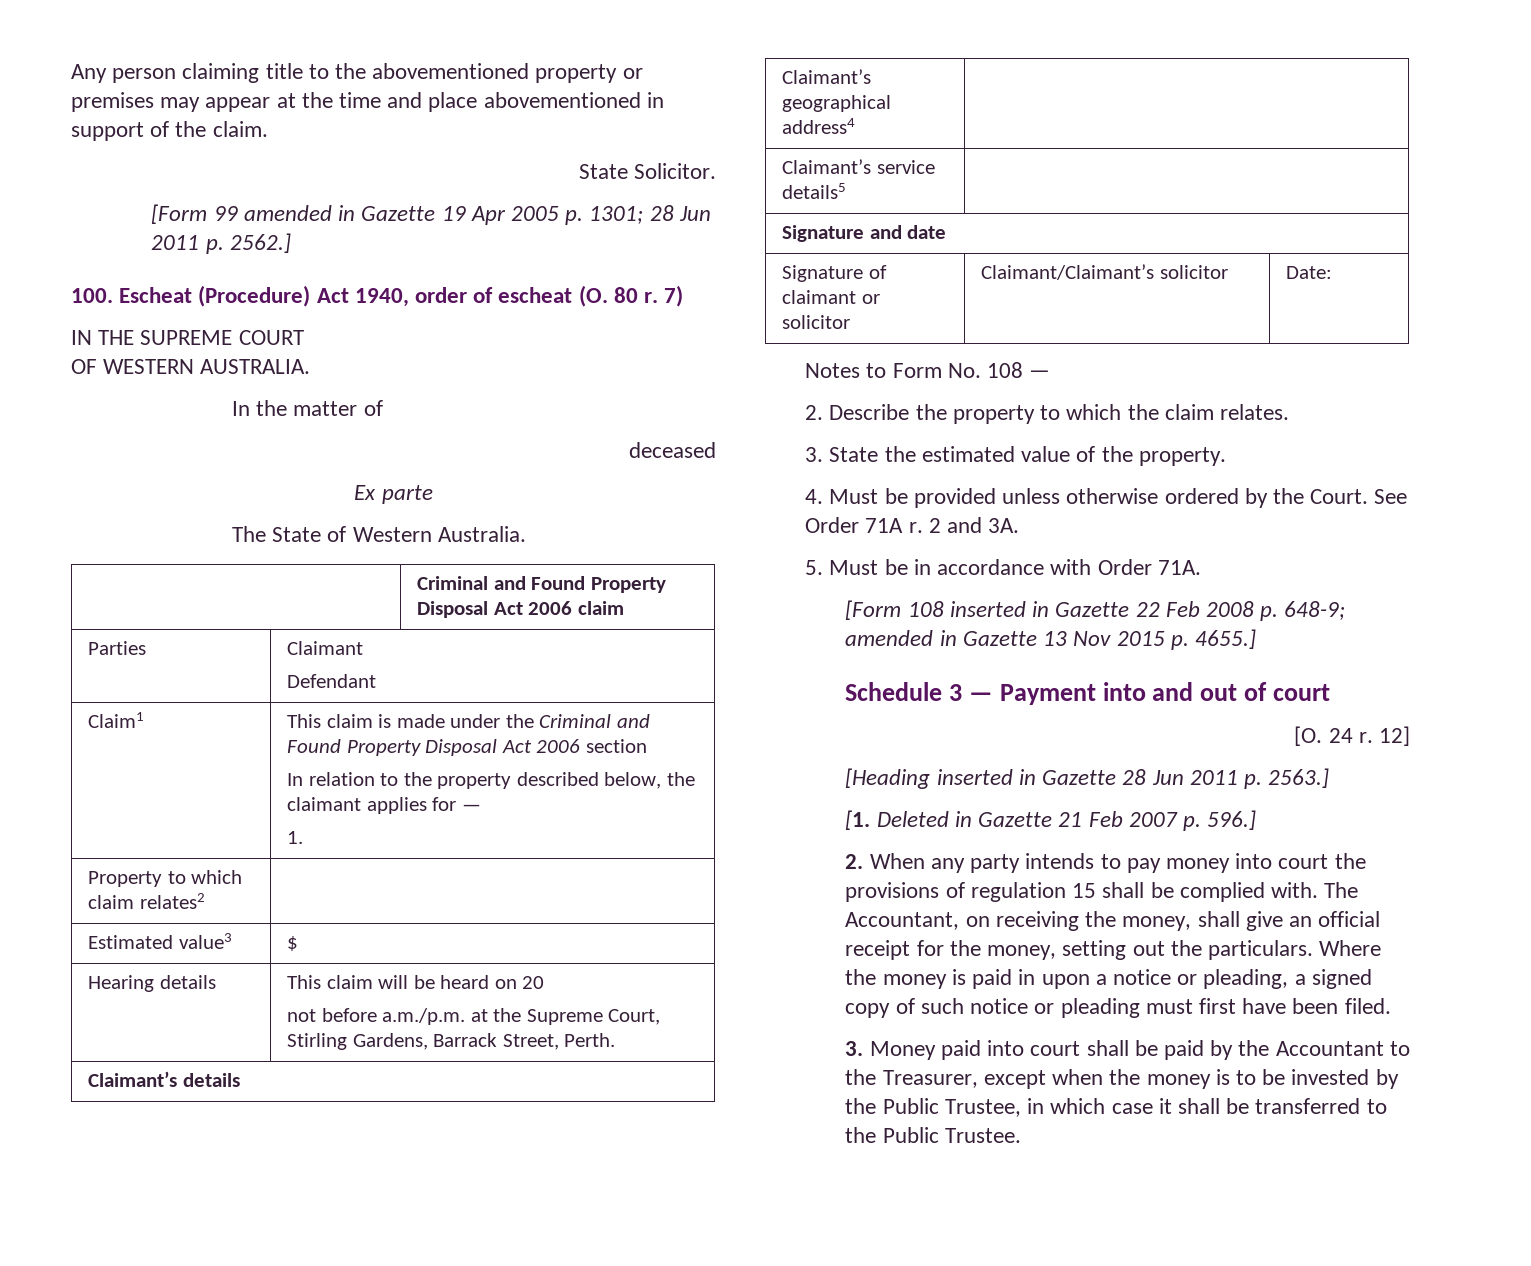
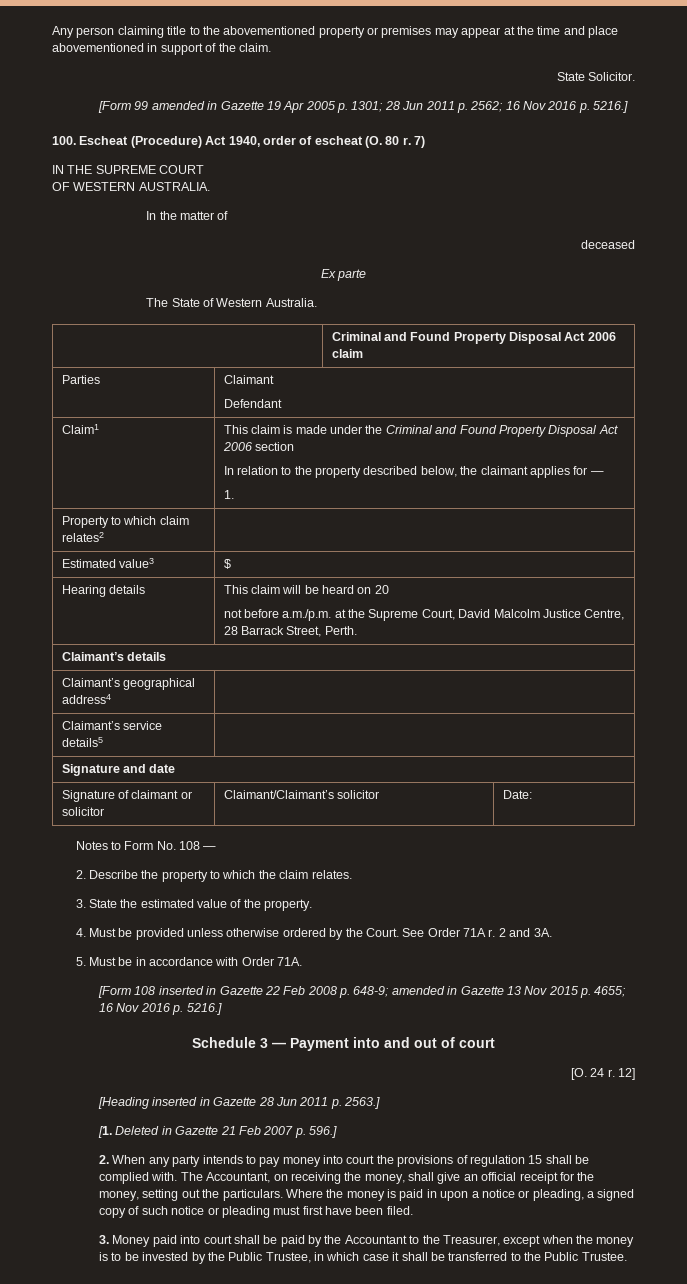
[229,233,291,253] 2562.] -> [470,101,629,113] 2562; 16 Nov 2016 p. 5216.]
[287,1033,428,1050] Stirling Gardens, -> [458,609,625,620] [223,626,238,635] David Malcolm Justice Centre, 28
[1194,629,1256,649] 4655.] -> [594,986,627,997] [99,1003,222,1015] 4655; 16 Nov 2016 p. 5216.]

